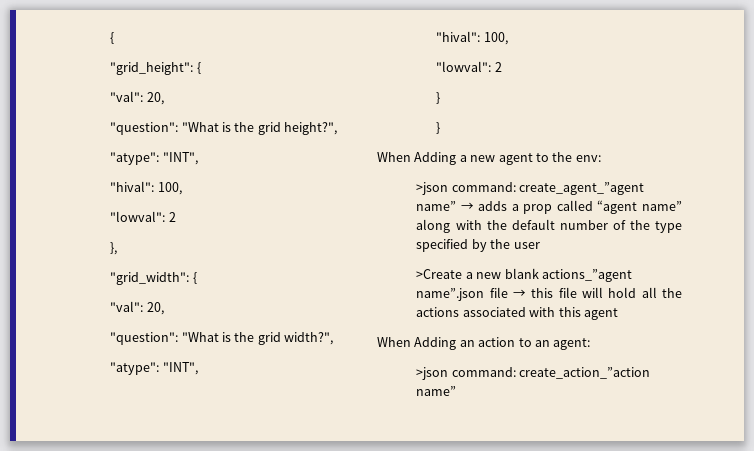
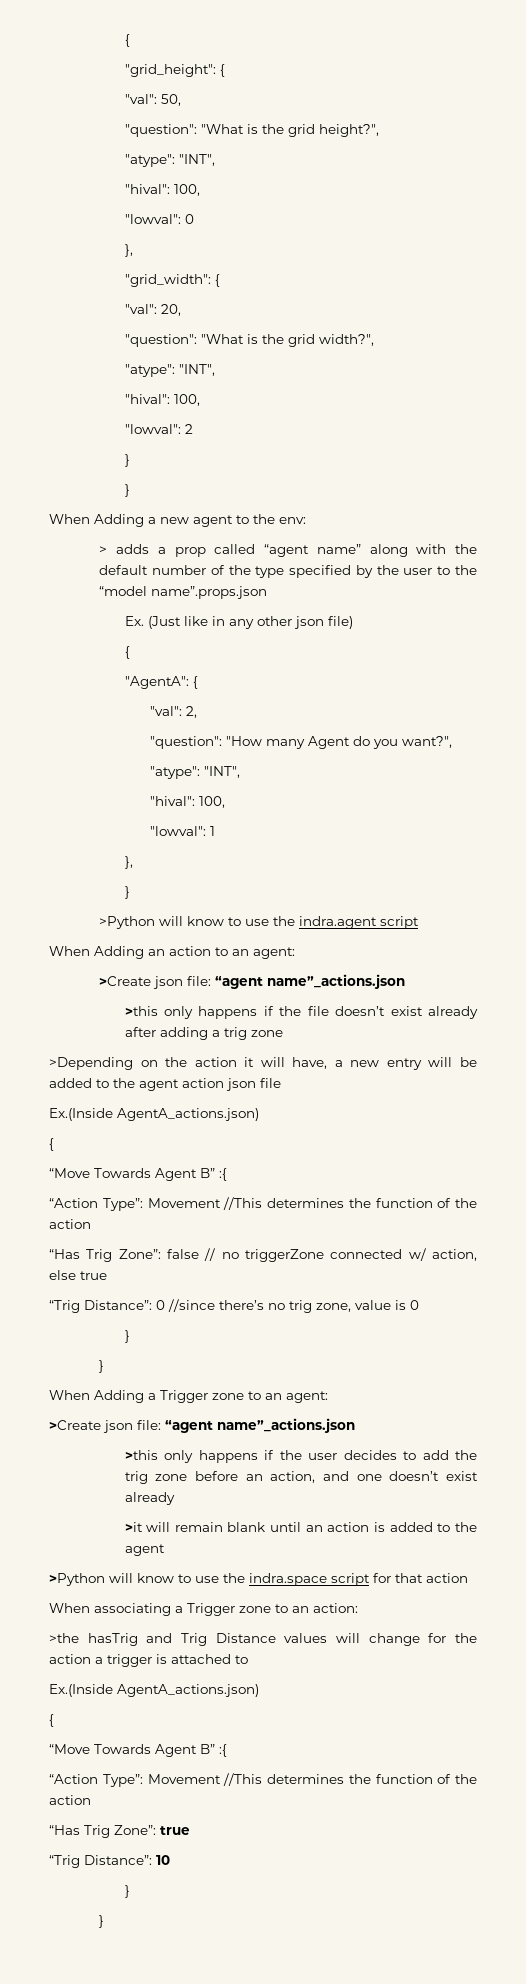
[146,92,164,105] 20, -> [160,94,181,106] 50,
[168,212,176,222] 2 -> [184,214,194,224] 0
[416,182,645,195] [416,201,474,211] >json command: create_agent_”agent name” → -> [99,546,108,554] >
[416,268,632,282] [416,287,682,301] [416,307,618,320] // >Create a new blank actions_”agent name”.json file → this file will hold all the actions associated with this agent -> [437,565,478,575] [99,586,268,599] [124,616,353,629] [124,646,130,659] [124,676,198,689] [149,706,197,718] [149,736,452,749] [149,766,240,779] [149,796,225,808] [149,826,215,836] [124,856,133,869] [124,886,130,899] [99,916,420,929] to the “model name”.props.json // Ex. (Just like in any other json file) // { // "AgentA": { // "val": 2, // "question": "How many Agent do you want?", // "atype": "INT", // "hival": 100, // "lowval": 1 // }, // } // >Python will know to use the indra.agent script
[416,367,651,380] [416,386,457,396] >json command: create_action_”action name” -> [99,974,406,989] [124,1006,478,1019] [124,1027,283,1040] [49,1057,478,1070] [49,1078,281,1091] [49,1108,259,1121] [49,1138,54,1151] [49,1168,227,1181] [49,1197,477,1211] [49,1219,91,1229] [49,1248,477,1262] [49,1270,107,1280] [49,1299,419,1313] [124,1330,130,1343] [99,1360,105,1373] [49,1390,328,1403] [49,1418,355,1433] [124,1450,477,1463] [124,1471,479,1484] [124,1492,175,1505] [124,1522,477,1532] [124,1544,165,1556] [49,1573,468,1586] [49,1603,358,1616] [49,1633,478,1646] [49,1654,248,1667] [49,1684,259,1697] [49,1714,54,1727] [49,1744,227,1757] [49,1773,477,1787] [49,1795,91,1805] [49,1825,190,1838] [49,1855,170,1868] [124,1885,130,1898] [99,1915,105,1928] >Create json file: “agent name”_actions.json // >this only happens if the file doesn’t exist already after adding a trig zone // >Depending on the action it will have, a new entry will be added to the agent action json file // Ex.(Inside AgentA_actions.json) // { // “Move Towards Agent B” :{ // “Action Type”: Movement //This determines the function of the action // “Has Trig Zone”: false // no triggerZone connected w/ action, else true // “Trig Distance”: 0 //since there’s no trig zone, value is 0 // } // } // When Adding a Trigger zone to an agent: // >Create json file: “agent name”_actions.json // >this only happens if the user decides to add the trig zone before an action, and one doesn’t exist already // >it will remain blank until an action is added to the agent // >Python will know to use the indra.space script for that action // When associating a Trigger zone to an action: // >the hasTrig and Trig Distance values will change for the action a trigger is attached to // Ex.(Inside AgentA_actions.json) // { // “Move Towards Agent B” :{ // “Action Type”: Movement //This determines the function of the action // “Has Trig Zone”: true // “Trig Distance”: 10 // } // }

